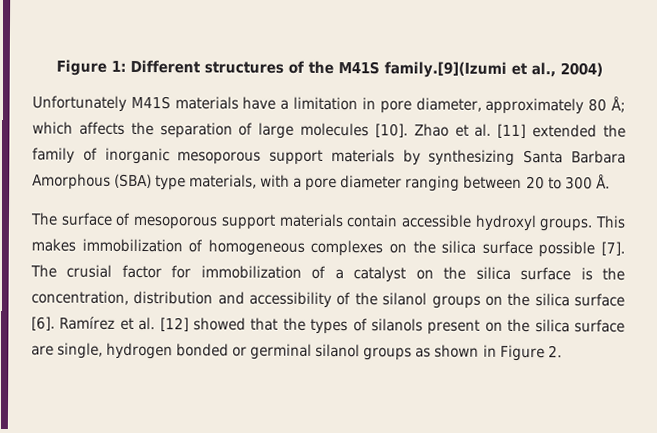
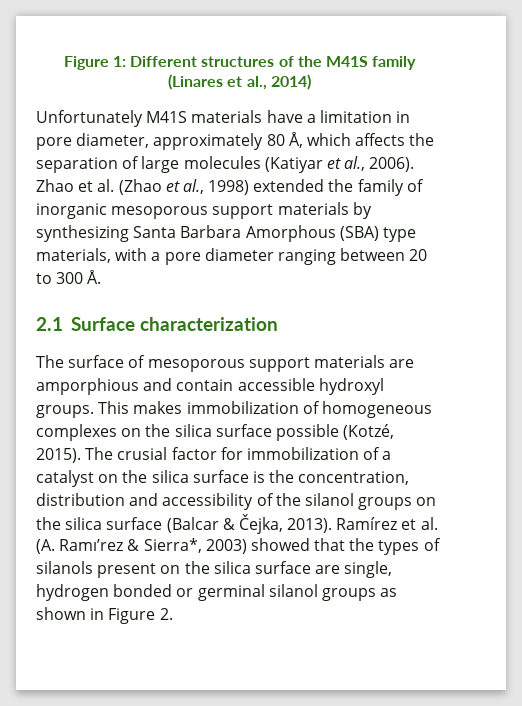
[383,61,603,78] family.[9](Izumi et al., 2004) -> [372,56,417,70] [168,74,311,90] family (Linares et al., 2014)
[611,96,626,113] Å; -> [288,132,303,148] Å,
[374,123,527,139] [10]. Zhao et al. [11] -> [264,156,415,173] [36,179,250,195] (Katiyar et al., 2006). Zhao et al. (Zhao et al., 1998)
(610, 181) none -> [36,317,278,331] // 2.1 Surface characterization
(344, 220) none -> [389,359,415,368] [36,378,173,395] are amporphious and
[601,241,626,256] [7]. -> [343,424,395,440] [36,448,81,463] (Kotzé, 2015).
[31,316,189,332] [6]. Ramírez et al. [12] -> [166,514,438,534] [36,538,247,554] (Balcar & Čejka, 2013). Ramírez et al. (A. Ramı’rez & Sierra*, 2003)

